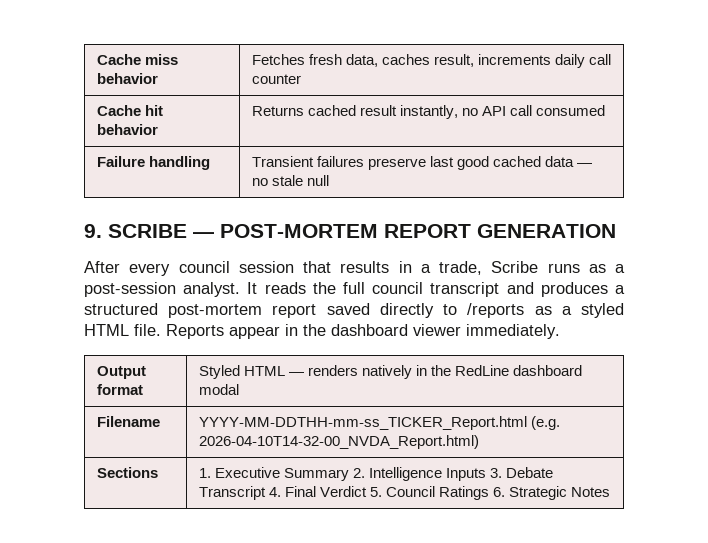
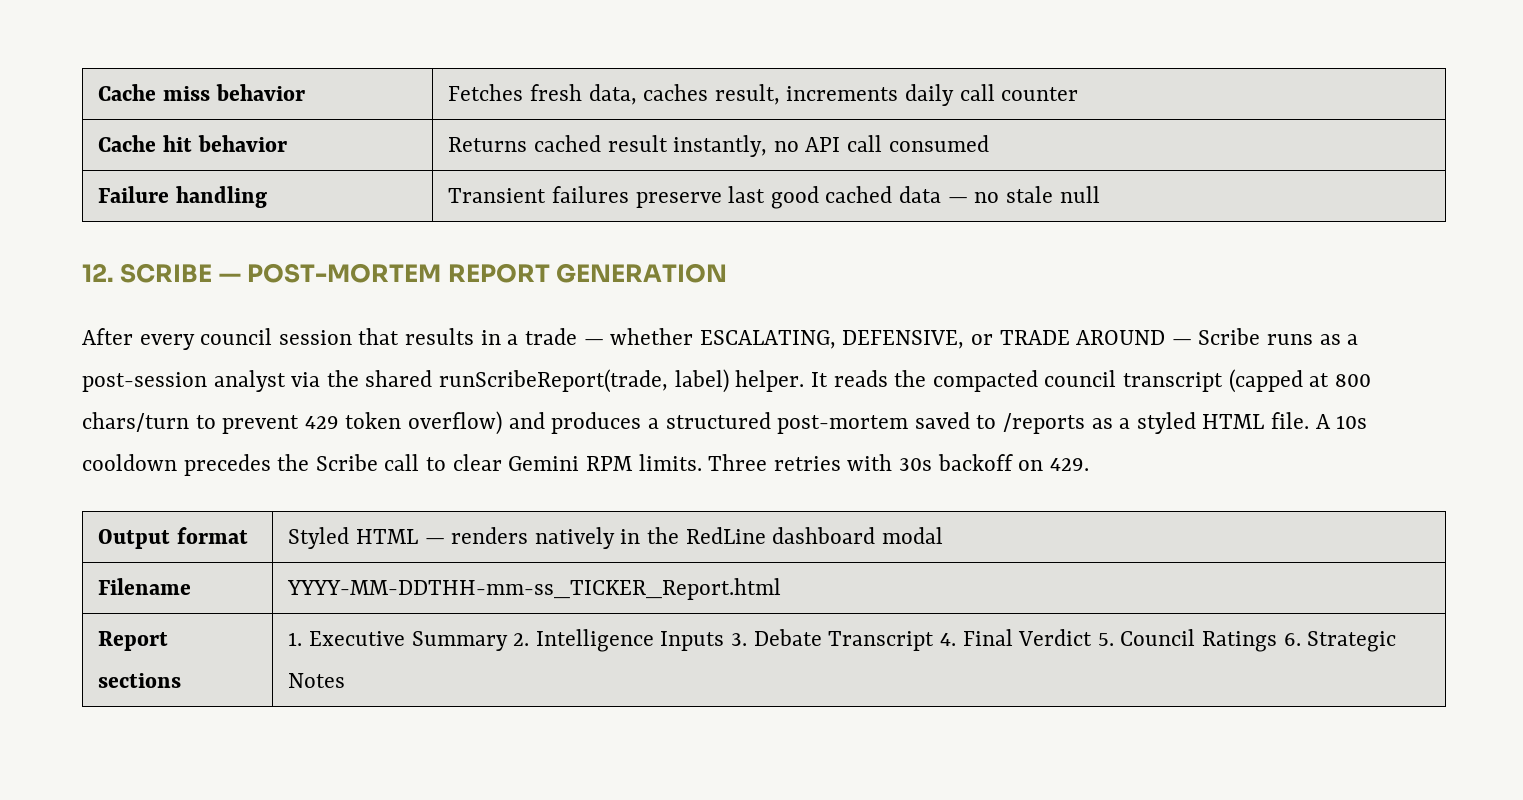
[84,224,102,238] 9. -> [82,263,114,282] 12.
[439,261,482,275] trade, -> [524,328,1192,349] trade — whether ESCALATING, DEFENSIVE, or TRADE AROUND —
[183,282,241,297] analyst. -> [213,369,805,393] analyst via the shared runScribeReport(trade, label) helper.
[342,282,365,294] full -> [932,370,1038,392] compacted
(500, 289) none -> [1228,369,1371,393] [82,411,503,435] (capped at 800 chars/turn to prevent 429 token overflow)
[272,303,434,318] report saved directly -> [914,412,970,429] saved
[166,324,560,339] Reports appear in the dashboard viewer immediately. -> [1315,414,1368,429] [82,454,1089,476] A 10s cooldown precedes the Scribe call to clear Gemini RPM limits. Three retries with 30s backoff on 429.
[530,416,560,430] [198,435,479,449] [96,467,158,478] (e.g. 2026-04-10T14-32-00_NVDA_Report.html) // Sections -> [98,631,169,651] [98,673,182,688] // Report sections

